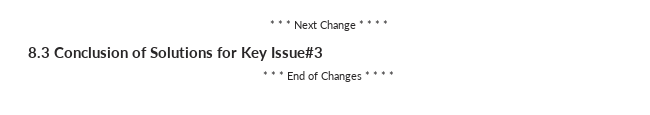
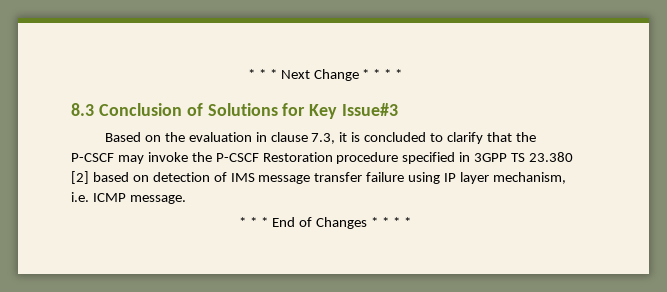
(324, 52) none -> [104,132,536,144] [71,152,574,164] [71,171,566,184] [71,192,186,204] // Based on the evaluation in clause 7.3, it is concluded to clarify that the P-CSCF may invoke the P-CSCF Restoration procedure specified in 3GPP TS 23.380 [2] based on detection of IMS message transfer failure using IP layer mechanism, i.e. ICMP message.

